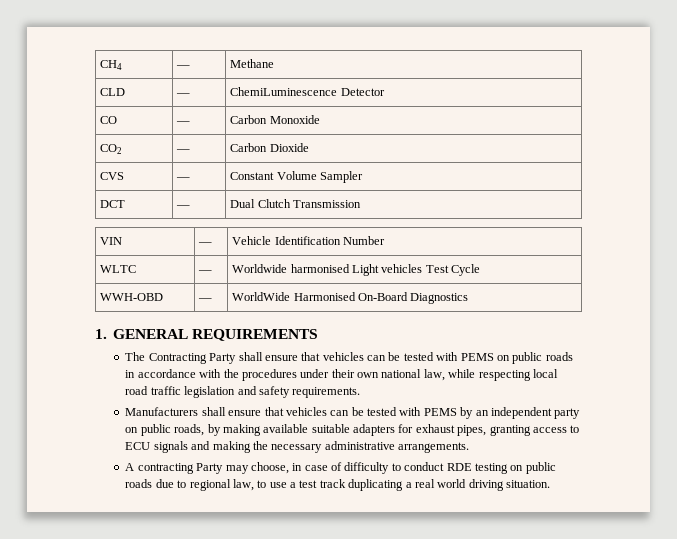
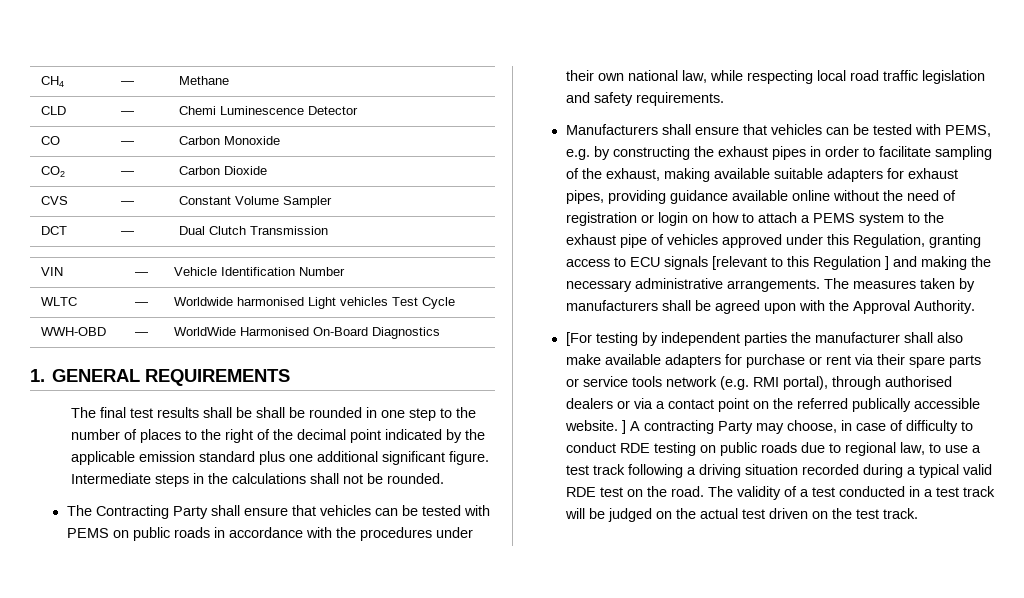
[230,87,338,96] ChemiLuminescence -> [178,106,304,115] Chemi Luminescence
(319, 335) none -> [71,407,477,421] [71,429,486,443] [71,451,490,465] [71,473,445,487] // The final test results shall be shall be rounded in one step to the number of places to the right of the decimal point indicated by the applicable emission standard plus one additional significant figure. Intermediate steps in the calculations shall not be rounded.
[423,407,581,419] [125,424,221,436] PEMS by an independent party on public roads, by -> [944,125,991,137] [565,146,992,160] [565,168,660,181] PEMS, e.g. by constructing the exhaust pipes in order to facilitate sampling of the exhaust,
(487, 430) none -> [607,190,956,204] [565,212,944,226] [565,234,925,248] providing guidance available online without the need of registration or login on how to attach a PEMS system to the exhaust pipe of vehicles approved under this Regulation,
(188, 447) none -> [711,256,889,270] [relevant to this Regulation ]
(470, 447) // -> [823,278,975,292] [565,300,975,314] [565,332,963,346] [565,354,981,368] [565,376,952,390] [565,398,980,412] [564,420,626,434] The measures taken by manufacturers shall be agreed upon with the Approval Authority. // [For testing by independent parties the manufacturer shall also make available adapters for purchase or rent via their spare parts or service tools network (e.g. RMI portal), through authorised dealers or via a contact point on the referred publically accessible website. ]
[348,479,551,491] duplicating a real world driving situation. -> [627,464,992,478] [565,486,995,500] [564,508,918,522] following a driving situation recorded during a typical valid RDE test on the road. The validity of a test conducted in a test track will be judged on the actual test driven on the test track.

